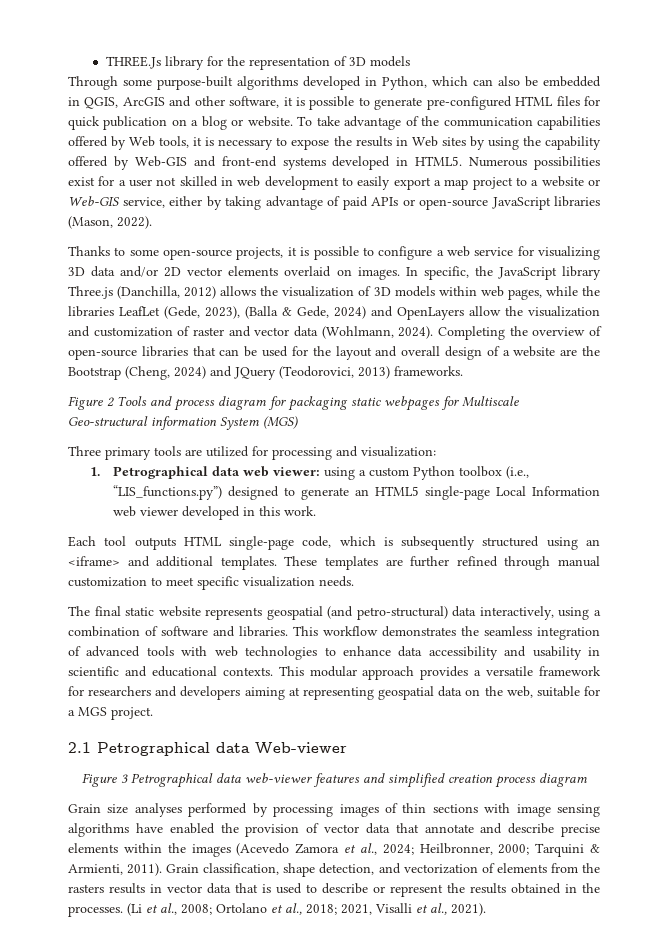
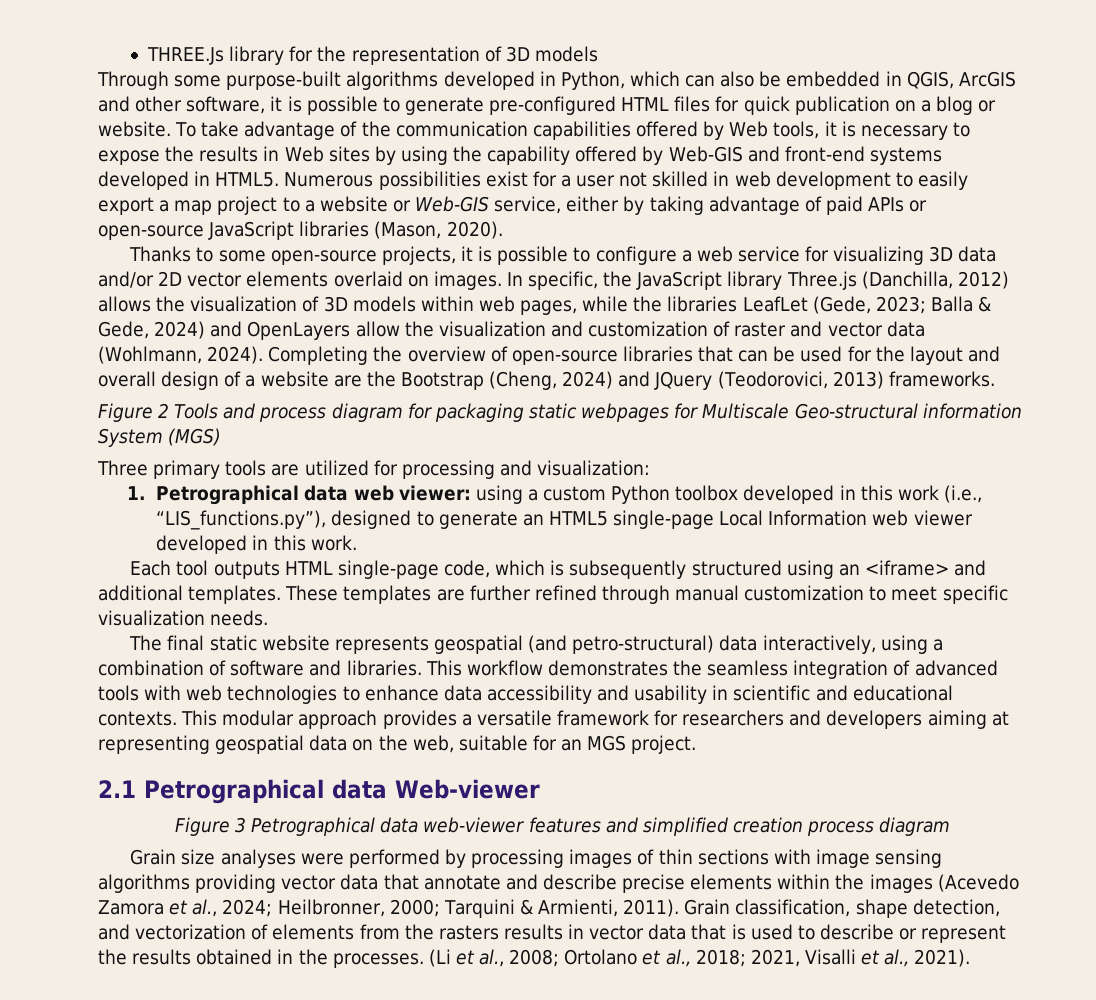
[117,216,152,229] 2022). -> [446,221,503,239] 2020).
[205,306,278,319] 2023), (Balla -> [875,296,973,314] 2023; Balla
[505,466,529,479] [112,485,222,500] (i.e., “LIS_functions.py”) -> [743,485,982,504] [156,510,327,530] developed in this work (i.e., “LIS_functions.py”),
[68,710,75,716] a -> [561,739,583,751] an
(182, 810) none -> [300,853,344,865] were
[135,823,320,837] have enabled the provision of -> [195,874,277,893] providing

